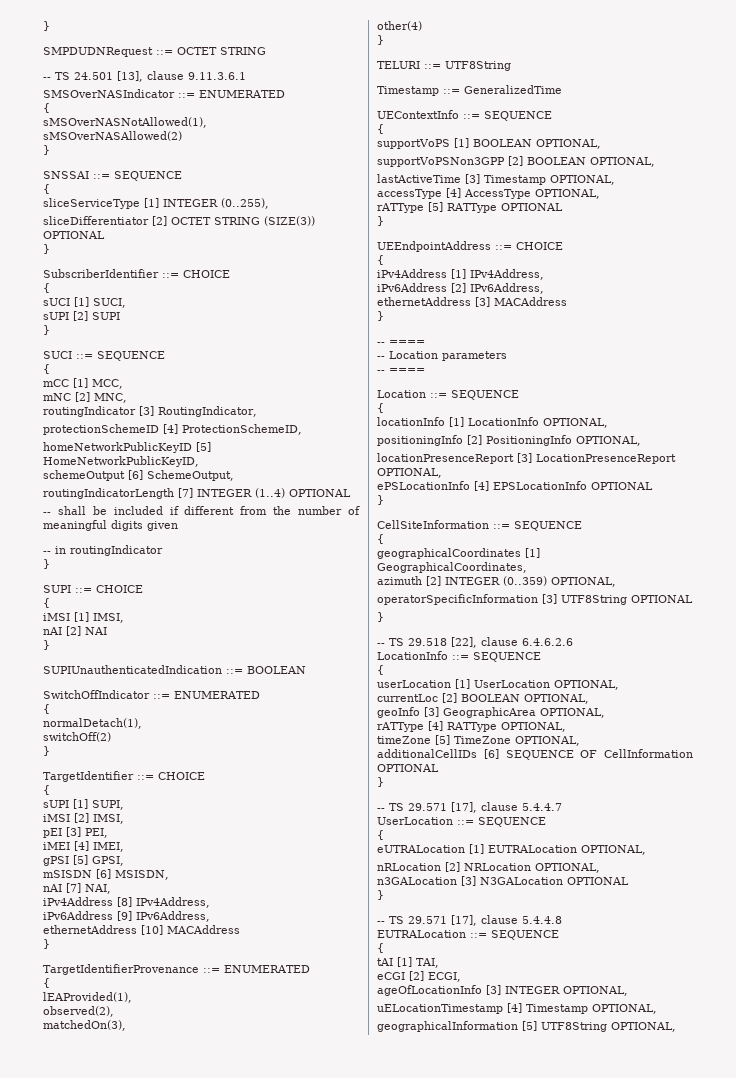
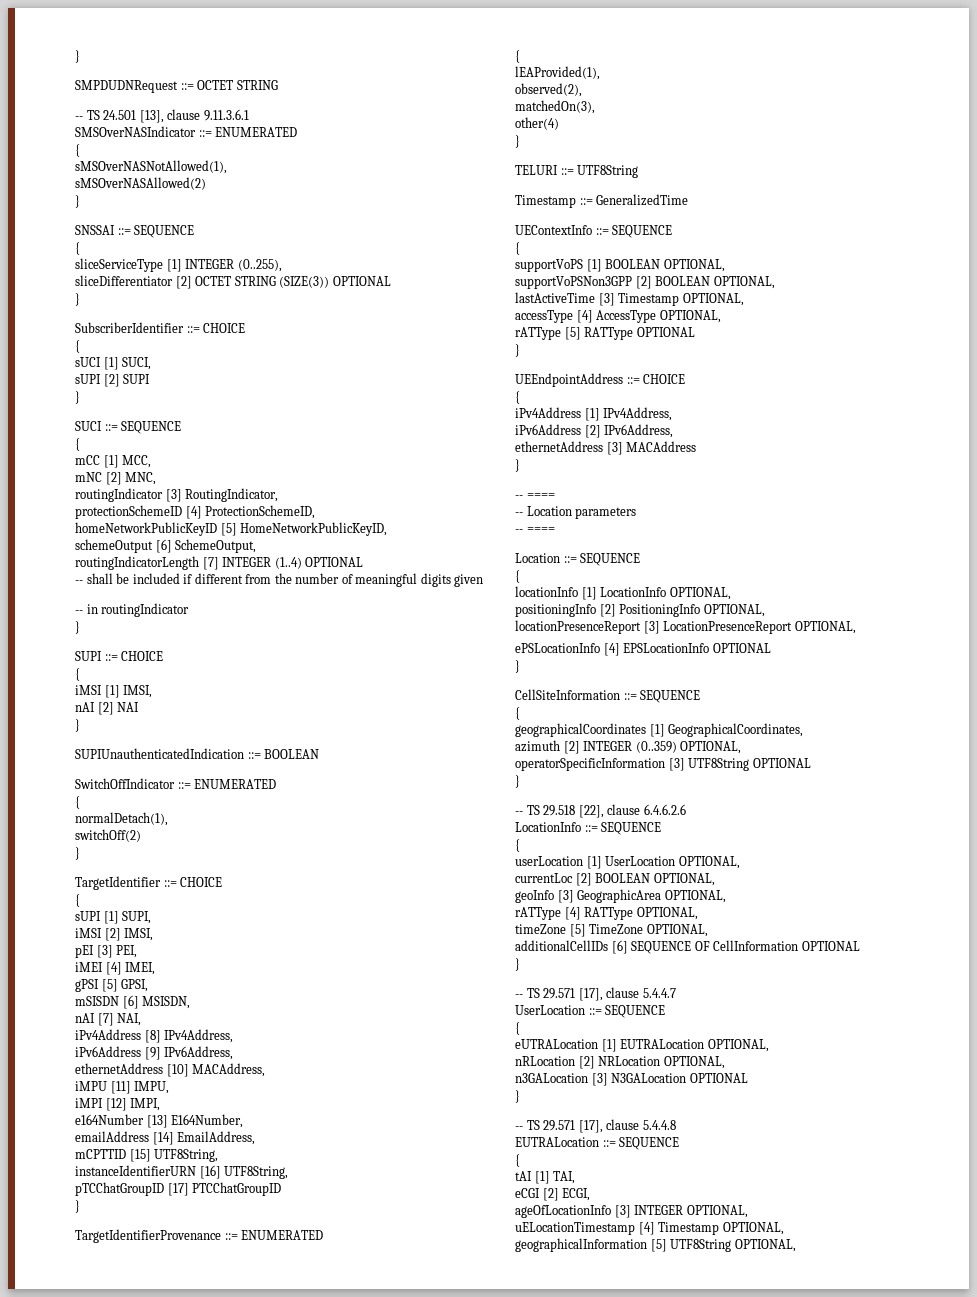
[167,925,240,934] MACAddress -> [192,1063,266,1077] [75,1081,170,1094] [75,1098,161,1111] [75,1114,244,1128] [75,1131,256,1145] [75,1149,219,1162] [75,1165,289,1179] [75,1182,282,1196] MACAddress, // iMPU [11] IMPU, // iMPI [12] IMPI, // e164Number [13] E164Number, // emailAddress [14] EmailAddress, // mCPTTID [15] UTF8String, // instanceIdentifierURN [16] UTF8String, // pTCChatGroupID [17] PTCChatGroupID

